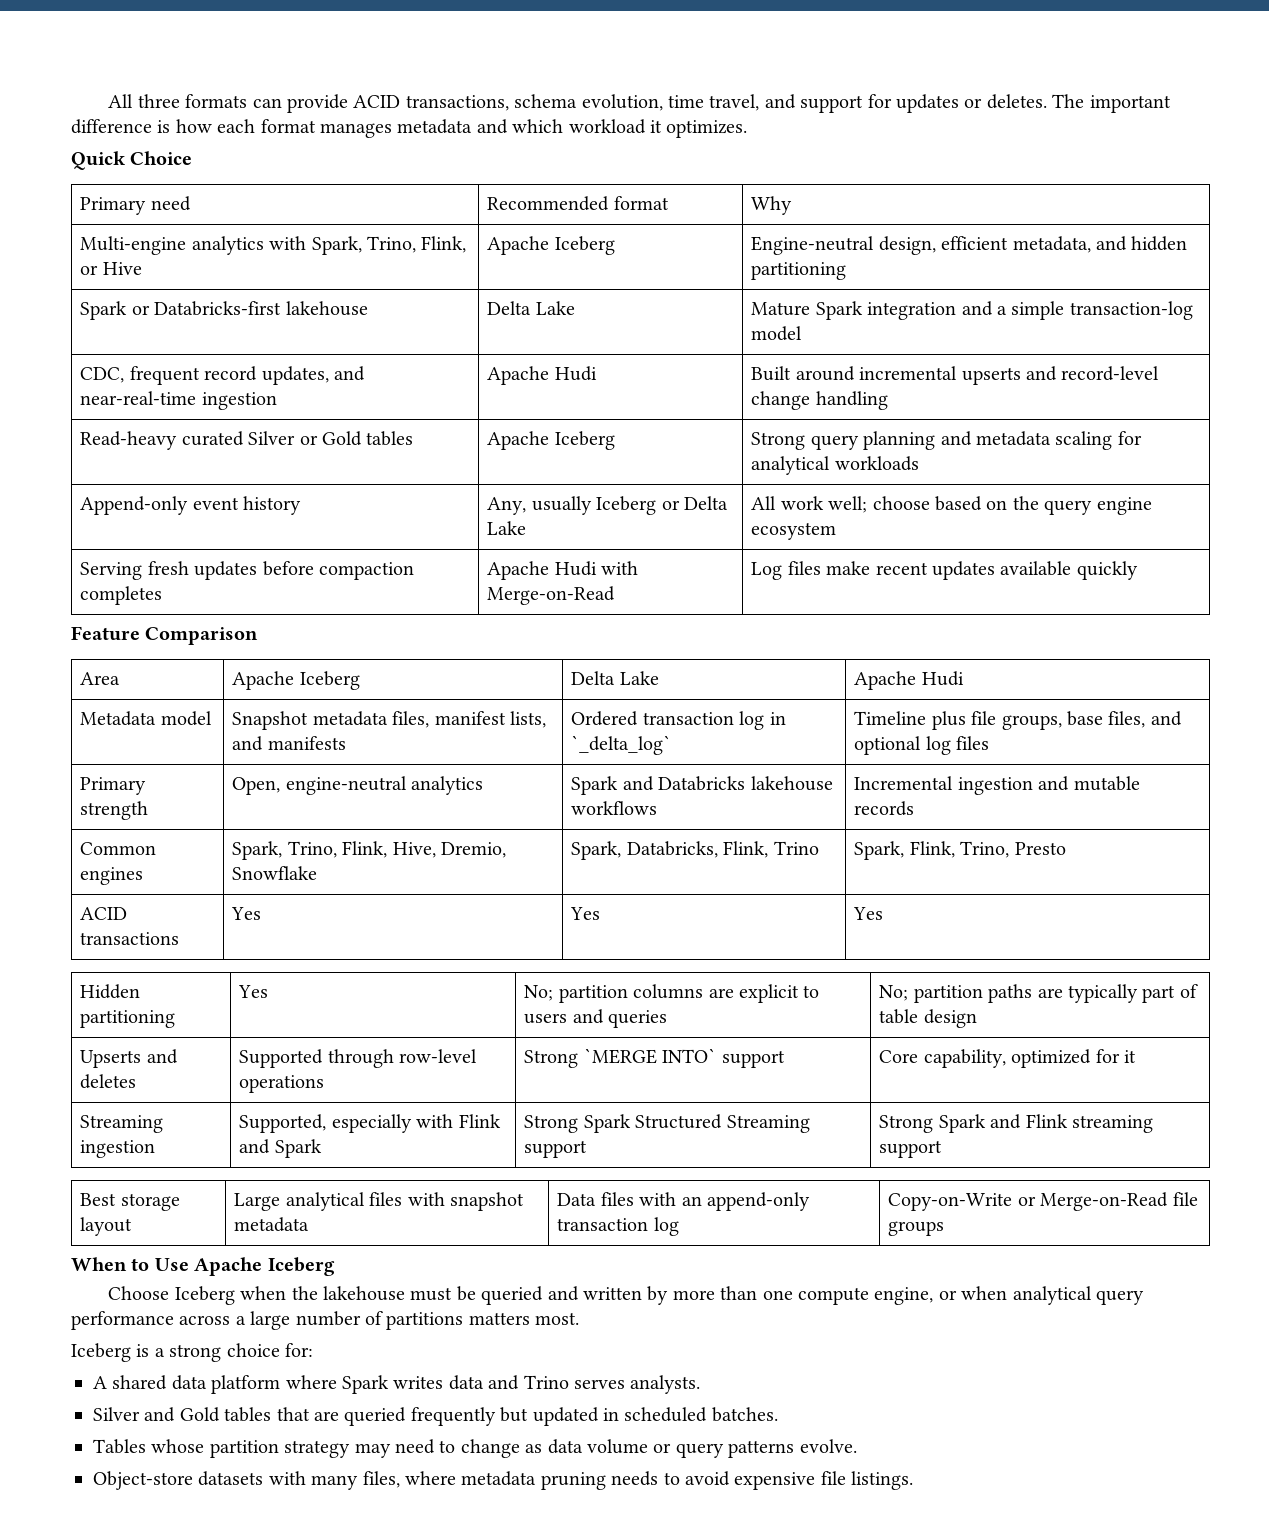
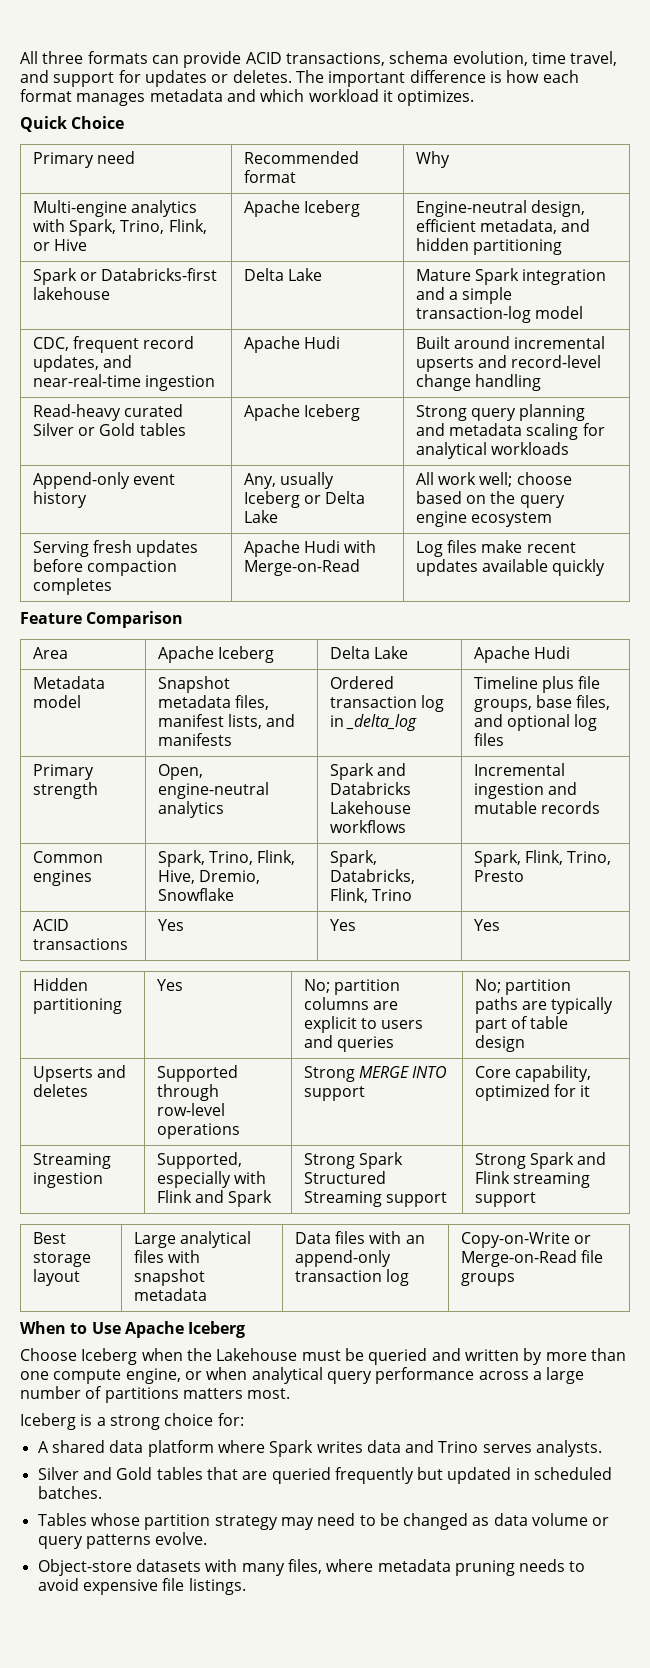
[571,735,672,755] `_delta_log` -> [345,714,417,731] _delta_log
[750,776,833,791] lakehouse -> [329,801,411,814] Lakehouse
[583,1048,717,1064] `MERGE INTO` -> [358,1066,448,1078] MERGE INTO
[323,1286,406,1301] lakehouse -> [216,1348,298,1361] Lakehouse
[460,1439,520,1458] change -> [379,1513,469,1530] be changed

